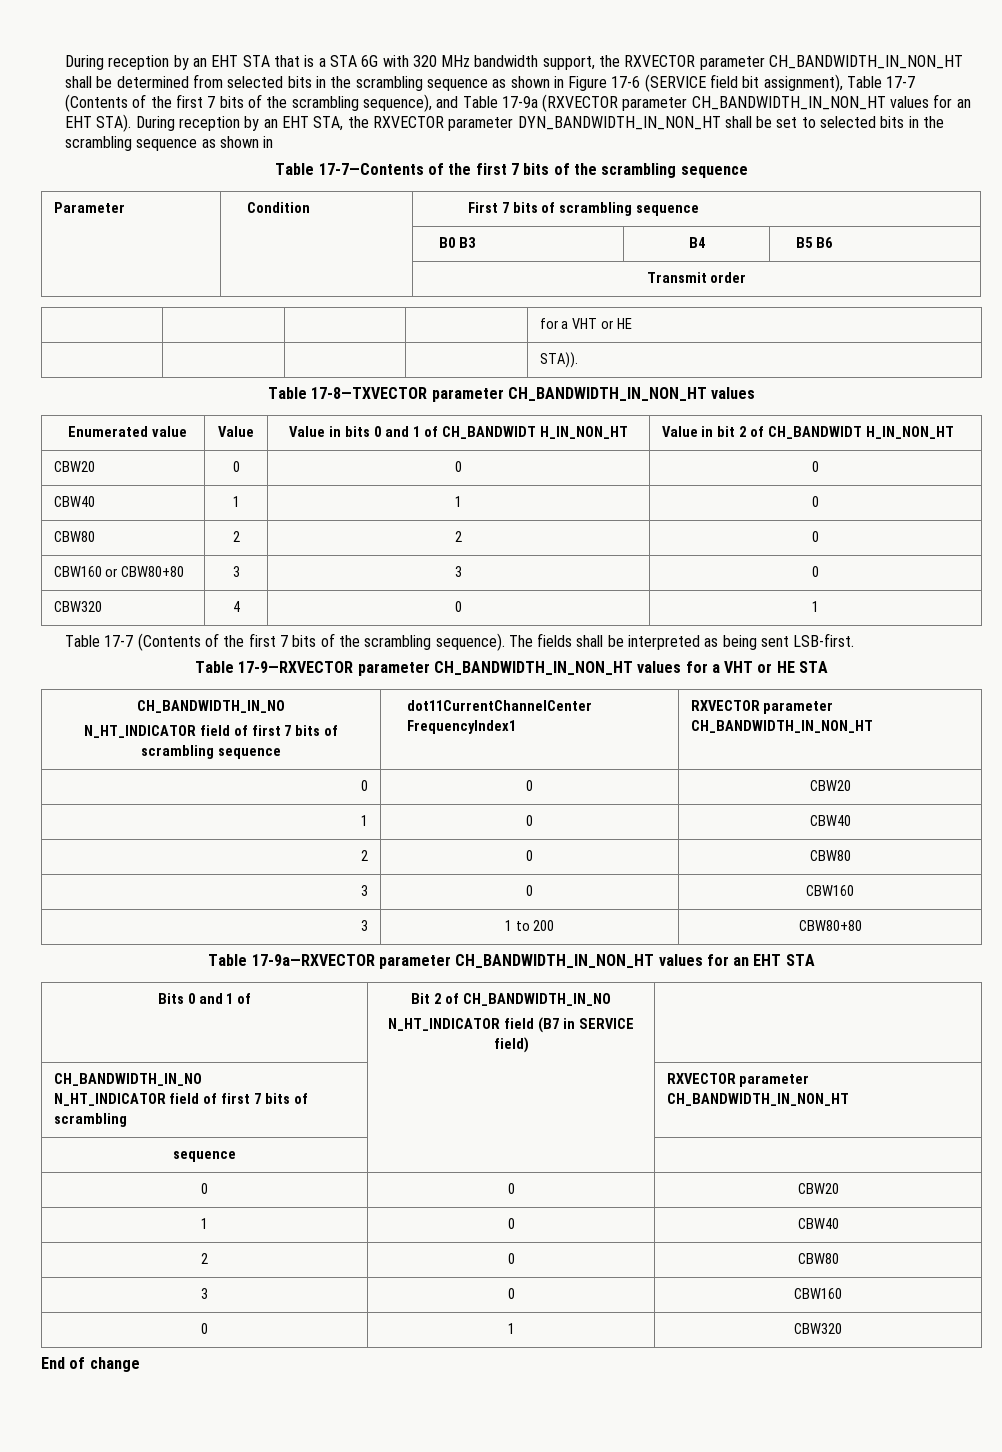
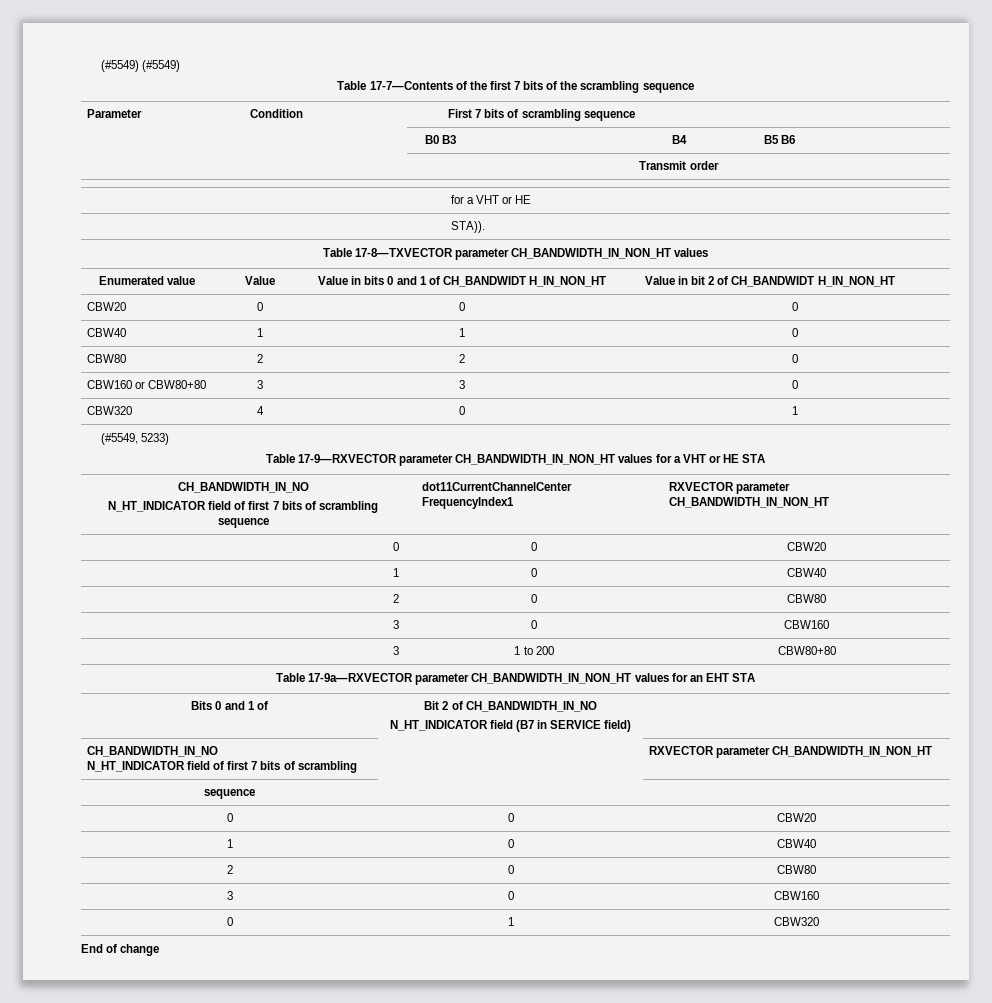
[65,55,964,70] [65,74,916,92] [65,94,971,112] [65,114,945,132] [65,136,274,151] During reception by an EHT STA that is a STA 6G with 320 MHz bandwidth support, the RXVECTOR parameter CH_BANDWIDTH_IN_NON_HT shall be determined from selected bits in the scrambling sequence as shown in Figure 17-6 (SERVICE field bit assignment), Table 17-7 (Contents of the first 7 bits of the scrambling sequence), and Table 17-9a (RXVECTOR parameter CH_BANDWIDTH_IN_NON_HT values for an EHT STA). During reception by an EHT STA, the RXVECTOR parameter DYN_BANDWIDTH_IN_NON_HT shall be set to selected bits in the scrambling sequence as shown in -> [100,60,180,72] (#5549) (#5549)
[65,633,855,651] Table 17-7 (Contents of the first 7 bits of the scrambling sequence). The fields shall be interpreted as being sent LSB-first. -> [100,433,169,445] (#5549, 5233)

